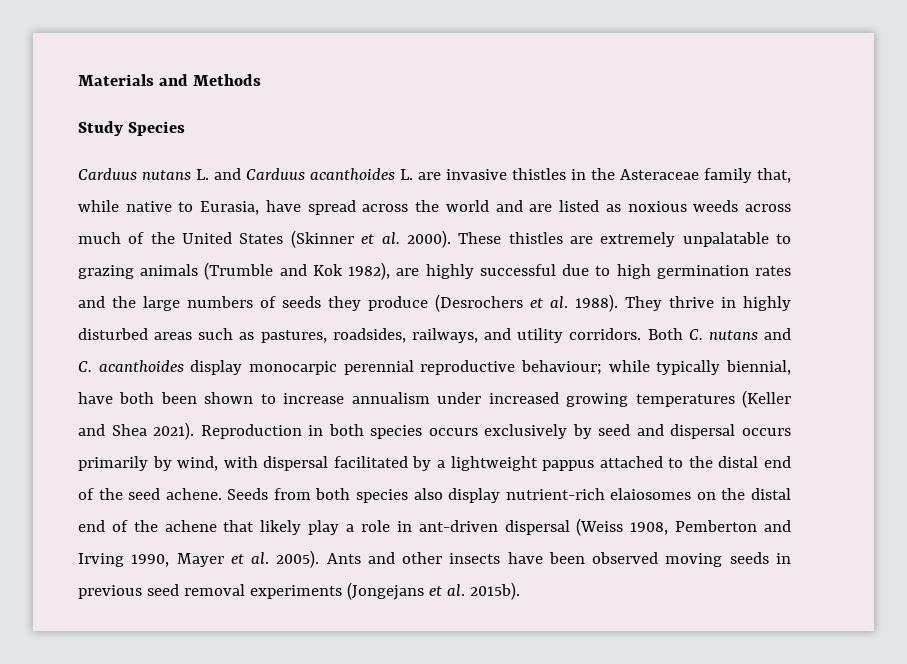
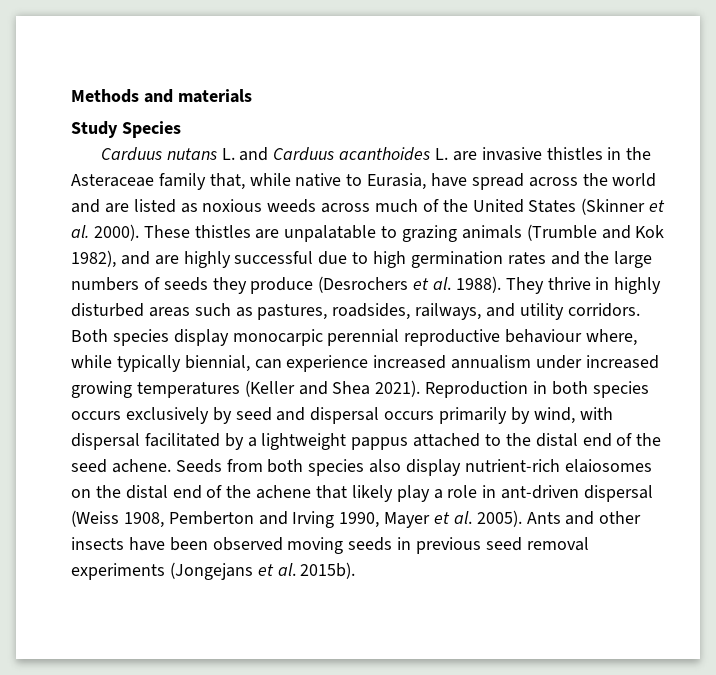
[78,74,261,86] Materials and Methods -> [71,89,252,103] Methods and materials
[600,232,676,247] extremely -> (280, 234) none
(391, 271) none -> [120,251,150,265] and
[688,328,791,340] [78,360,184,372] C. nutans and C. acanthoides -> [112,329,169,346] species
[521,360,602,375] behaviour; -> [505,329,638,346] behaviour where,
[78,392,345,404] have both been shown to increase -> [254,355,447,372] can experience increased

